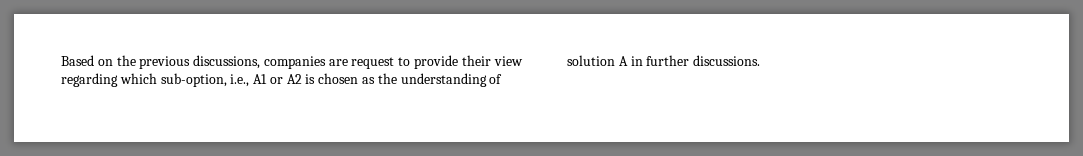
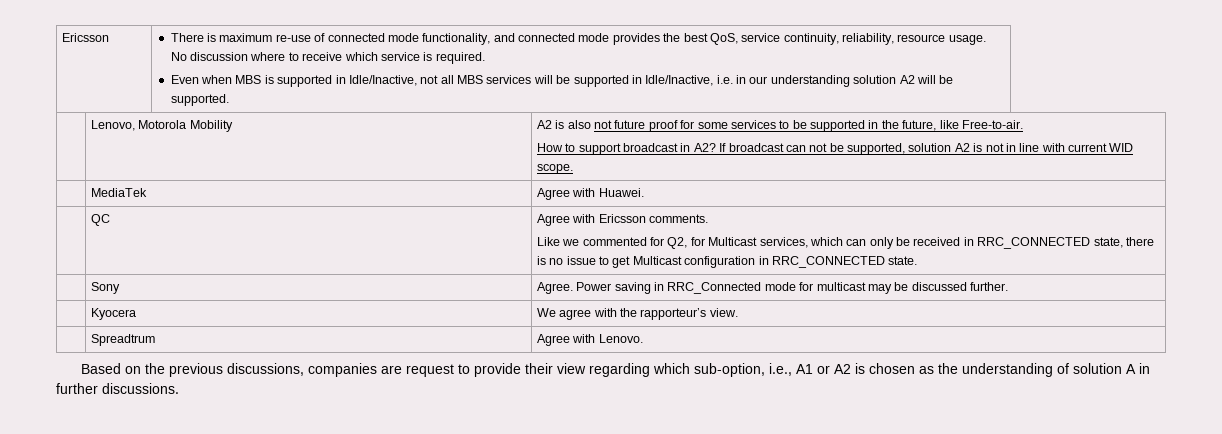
(61, 60) none -> [61,33,109,42] [170,33,986,45] [170,52,485,64] [170,75,954,87] [170,94,229,106] [90,120,233,132] [536,120,1023,132] [536,143,1134,155] [536,164,573,174] [90,188,147,197] [536,188,644,200] [90,214,110,226] [536,214,709,226] [536,237,1154,249] [536,256,918,268] [90,282,120,294] [536,282,1009,294] [90,308,136,320] [536,308,738,320] [90,334,155,346] [536,334,643,346] Ericsson | There is maximum re-use of connected mode functionality, and connected mode provides the best QoS, service continuity, reliability, resource usage. No discussion where to receive which service is required. // Even when MBS is supported in Idle/Inactive, not all MBS services will be supported in Idle/Inactive, i.e. in our understanding solution A2 will be supported. // | Lenovo, Motorola Mobility | A2 is also not future proof for some services to be supported in the future, like Free-to-air. // How to support broadcast in A2? If broadcast can not be supported, solution A2 is not in line with current WID scope. // | MediaTek | Agree with Huawei. // | QC | Agree with Ericsson comments. // Like we commented for Q2, for Multicast services, which can only be received in RRC_CONNECTED state, there is no issue to get Multicast configuration in RRC_CONNECTED state. // | Sony | Agree. Power saving in RRC_Connected mode for multicast may be discussed further. // | Kyocera | We agree with the rapporteur’s view. // | Spreadtrum | Agree with Lenovo. //

